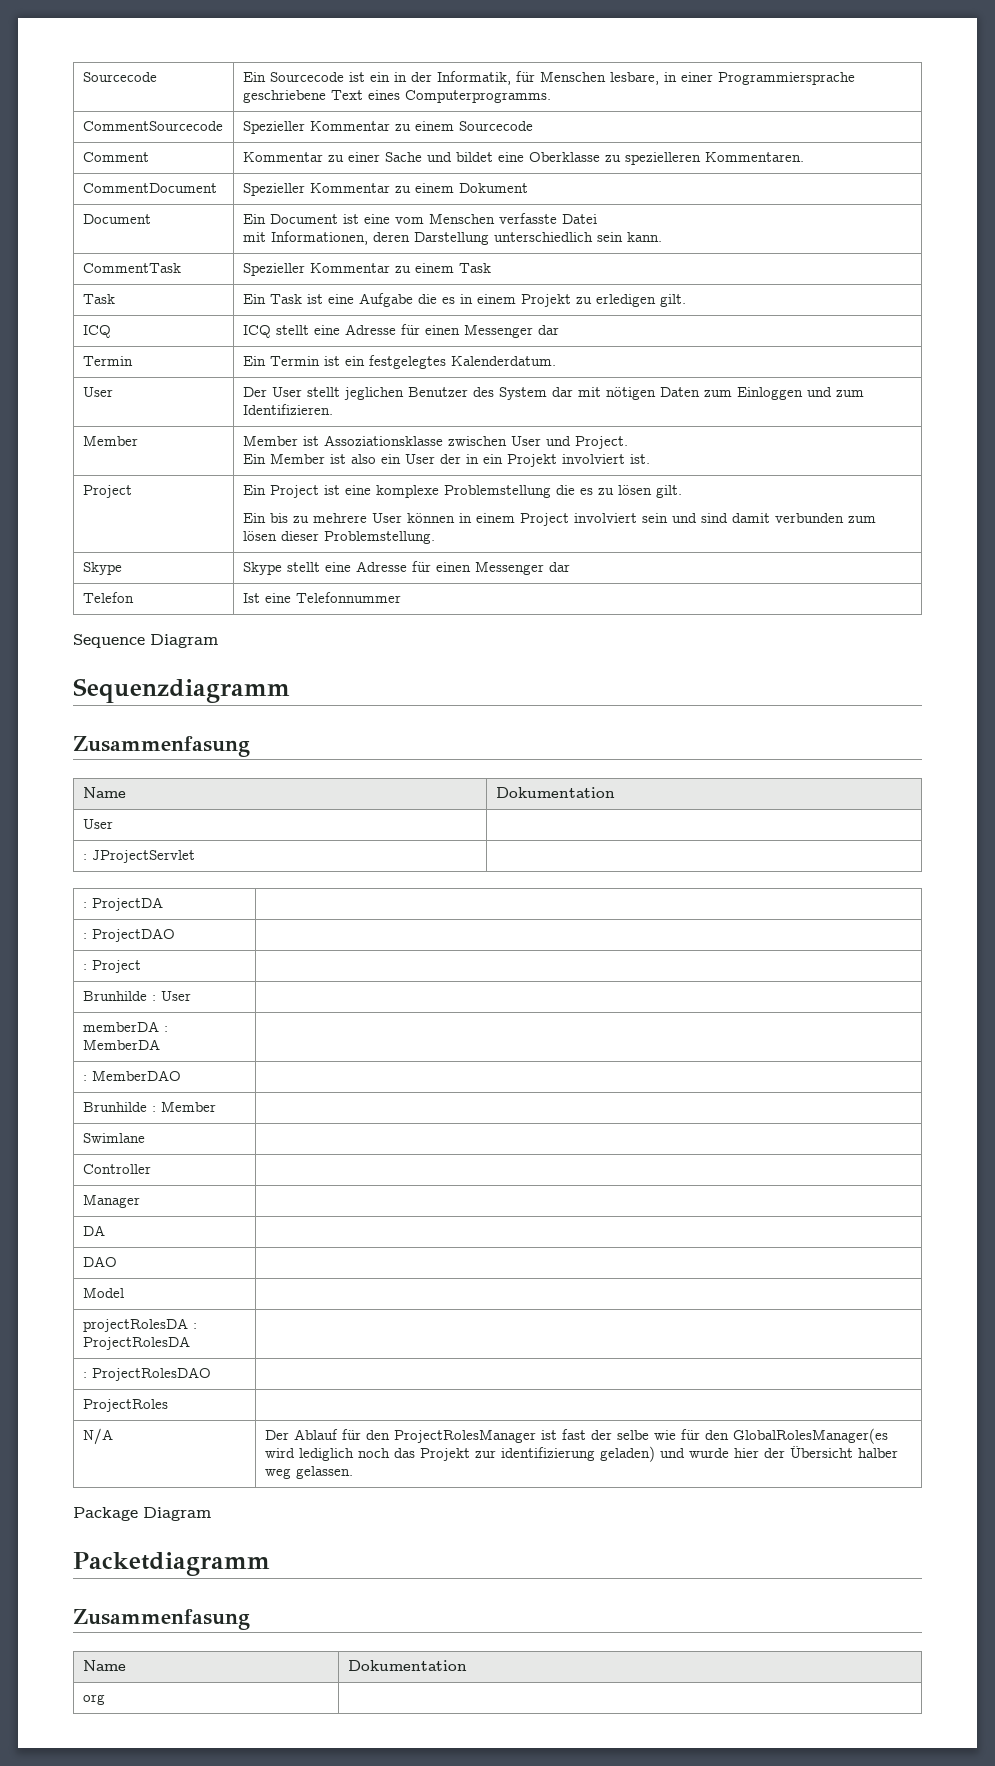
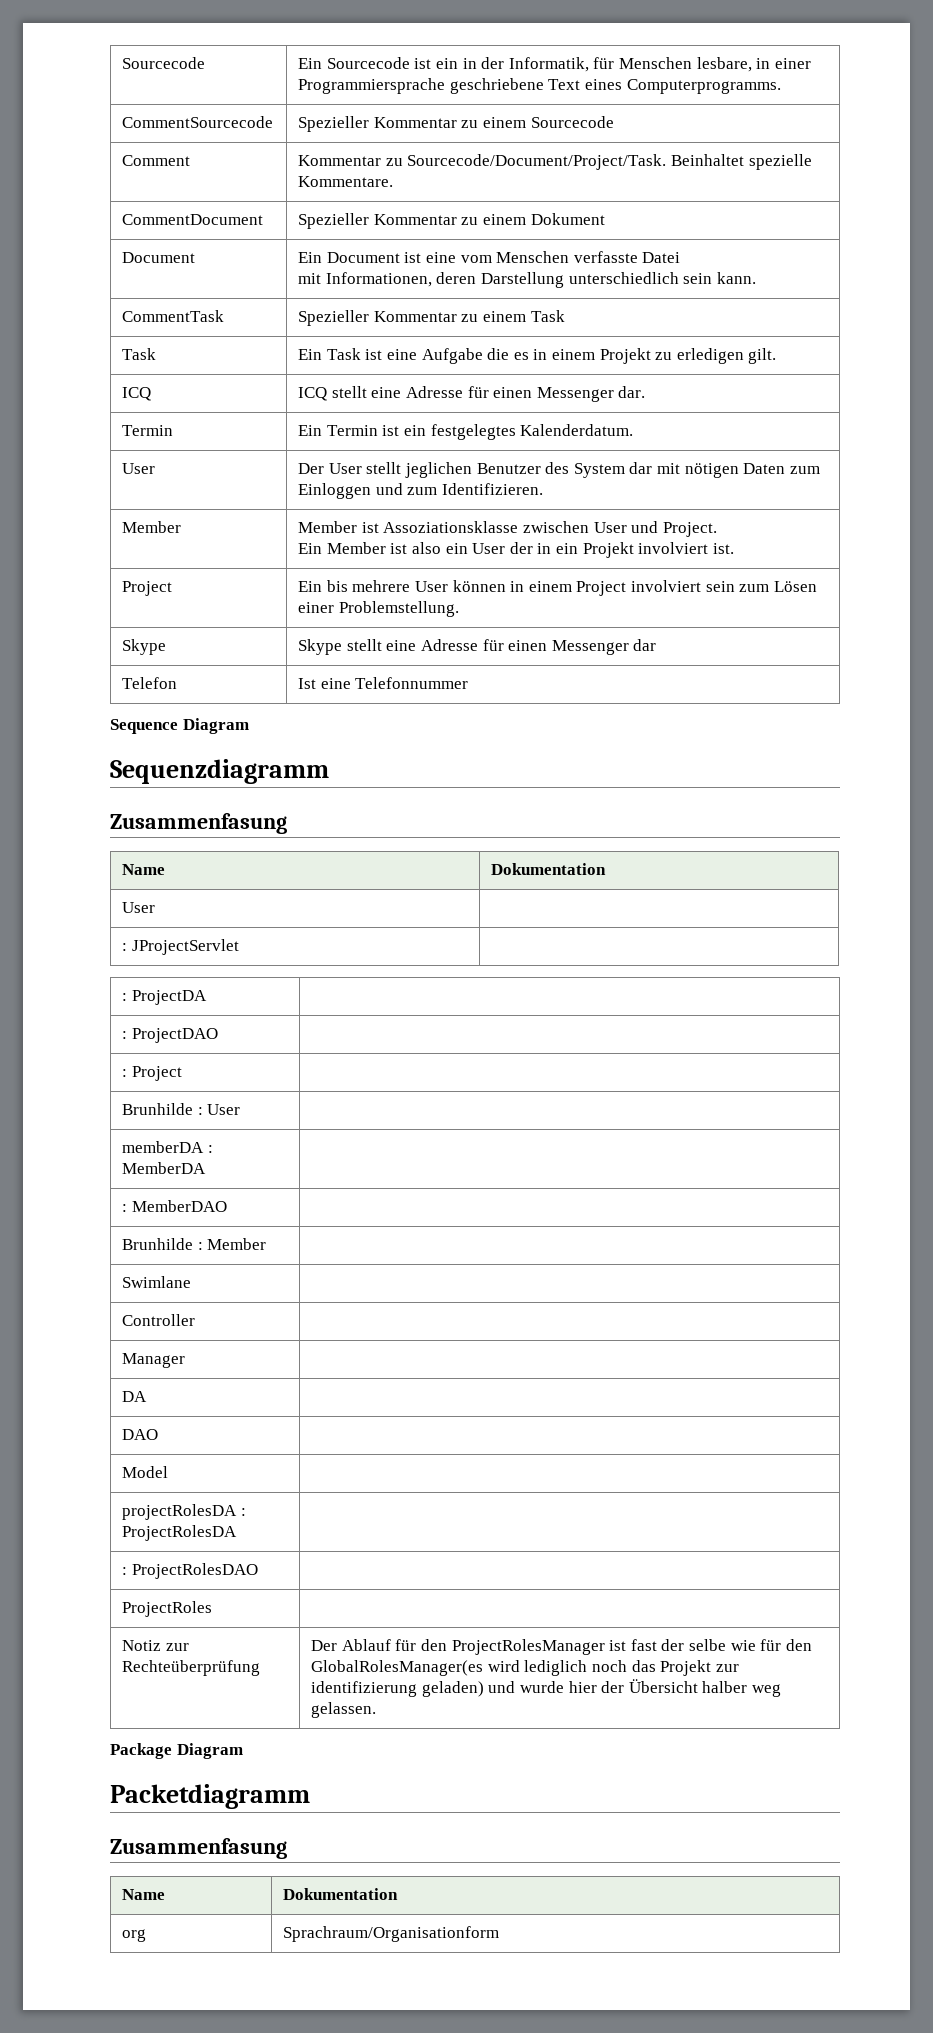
[347,152,804,165] einer Sache und bildet eine Oberklasse zu spezielleren Kommentaren. -> [407,154,812,170] [298,176,394,187] Sourcecode/Document/Project/Task. Beinhaltet spezielle Kommentare.
[537,325,559,335] dar -> [618,386,646,398] dar.
[269,485,682,498] [242,513,309,523] Project ist eine komplexe Problemstellung die es zu lösen gilt. // Ein bis zu -> [326,580,348,592] bis
[671,513,876,523] [242,531,319,541] und sind damit verbunden zum lösen dieser -> [739,581,817,592] [298,602,335,613] zum Lösen einer
[82,1428,113,1445] N/A -> [122,1640,189,1651] [122,1660,261,1676] Notiz zur Rechteüberprüfung
(105, 1699) none -> [283,1926,500,1942] Sprachraum/Organisationform

